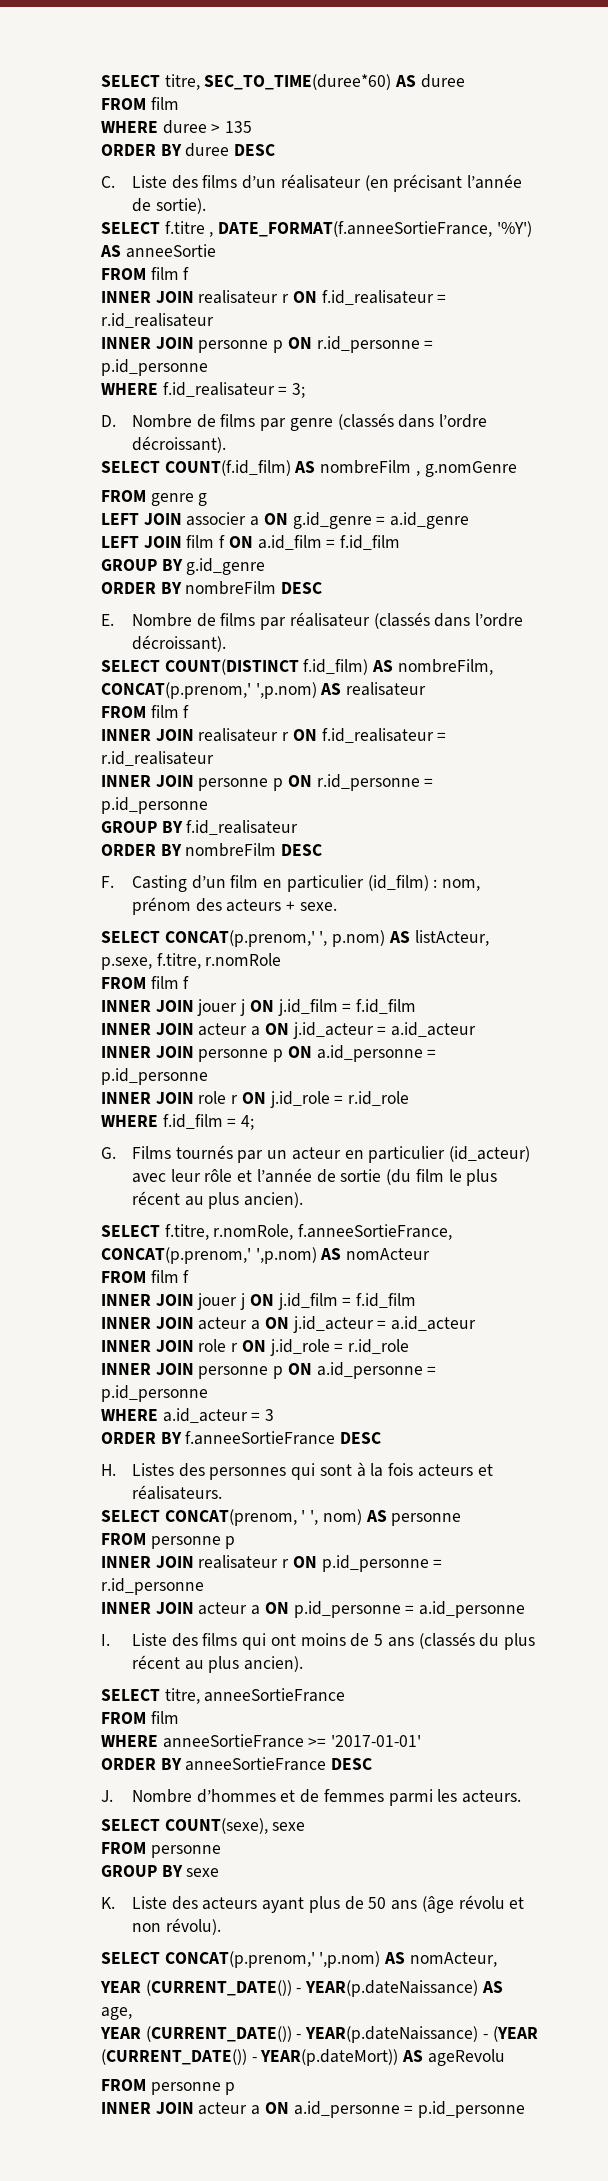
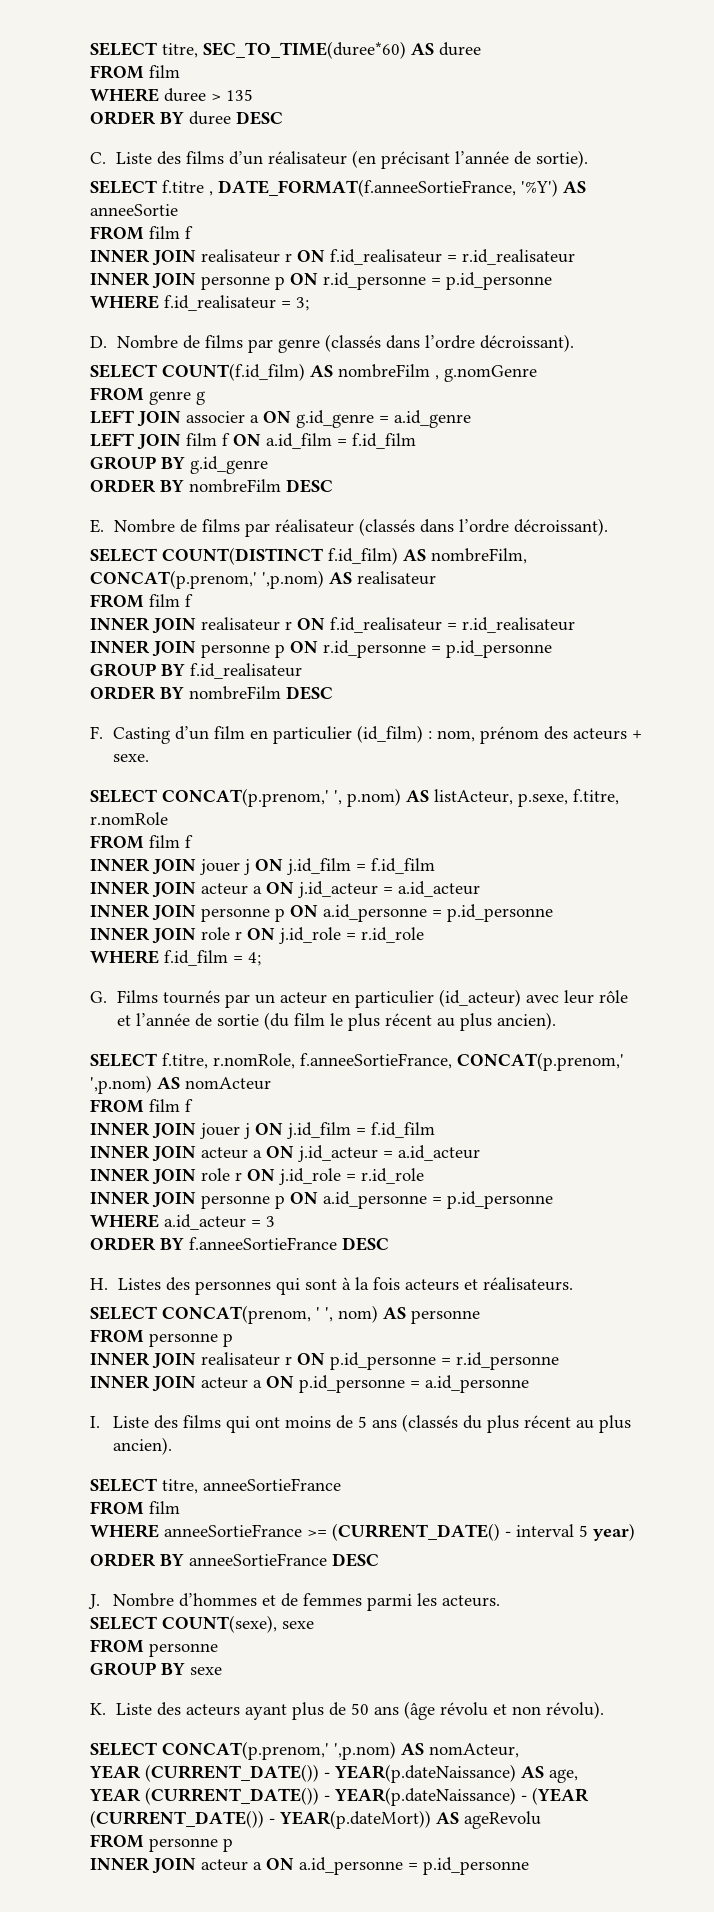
[331,1735,422,1747] '2017-01-01' -> [332,1523,636,1541] (CURRENT_DATE() - interval 5 year)

